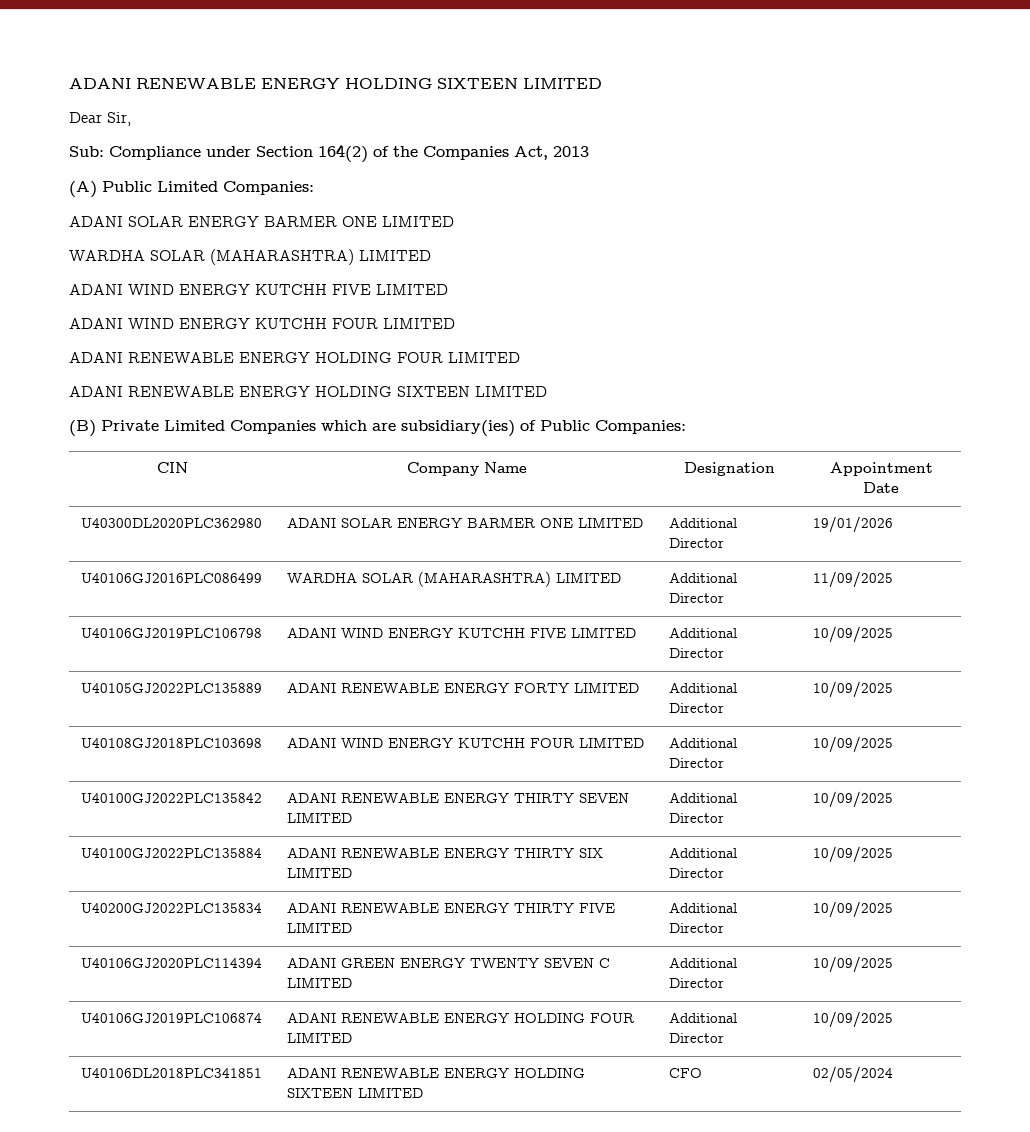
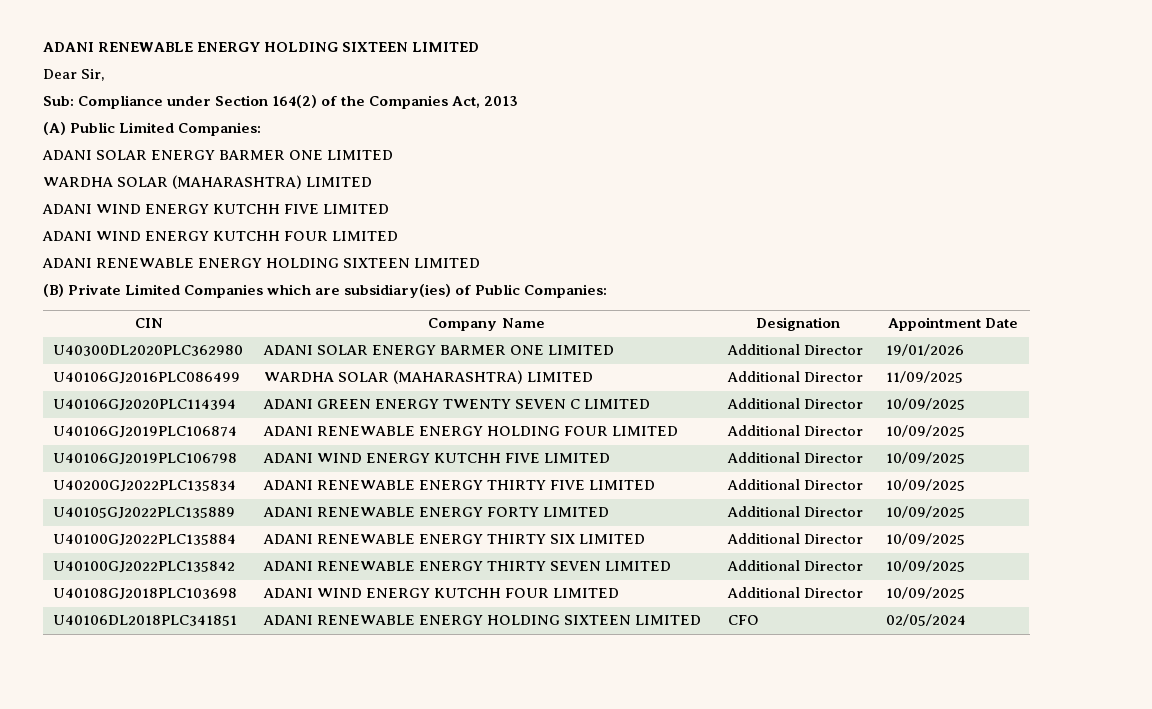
[69,352,520,363] // ADANI RENEWABLE ENERGY HOLDING FOUR LIMITED -> (399, 236) none
[81,628,263,638] [287,627,637,638] [669,627,738,638] [669,648,725,658] [813,626,894,643] [81,683,263,693] [287,682,640,693] [669,682,738,693] [669,703,725,713] [813,681,894,698] [81,738,263,748] [287,737,645,748] [669,737,738,748] [669,758,725,768] [813,736,894,753] [81,793,263,803] [287,792,630,803] [287,812,353,823] [669,792,738,803] [669,813,725,823] [813,791,894,808] [81,848,263,858] [287,847,604,858] [287,867,353,878] [669,847,738,858] [669,868,725,878] [813,846,894,863] [81,903,263,913] [287,902,616,913] [287,922,353,933] [669,902,738,913] [669,923,725,933] [813,901,894,918] // U40106GJ2019PLC106798 | ADANI WIND ENERGY KUTCHH FIVE LIMITED | Additional Director | 10/09/2025 // U40105GJ2022PLC135889 | ADANI RENEWABLE ENERGY FORTY LIMITED | Additional Director | 10/09/2025 // U40108GJ2018PLC103698 | ADANI WIND ENERGY KUTCHH FOUR LIMITED | Additional Director | 10/09/2025 // U40100GJ2022PLC135842 | ADANI RENEWABLE ENERGY THIRTY SEVEN LIMITED | Additional Director | 10/09/2025 // U40100GJ2022PLC135884 | ADANI RENEWABLE ENERGY THIRTY SIX LIMITED | Additional Director | 10/09/2025 // U40200GJ2022PLC135834 | ADANI RENEWABLE ENERGY THIRTY FIVE LIMITED | Additional Director | 10/09/2025 -> (964, 377) none
(894, 1019) none -> [53,453,238,465] [263,453,611,463] [727,452,864,463] [886,452,966,464] [53,480,237,492] [263,480,656,490] [727,479,864,490] [886,479,966,491] [53,507,236,519] [263,507,610,517] [727,506,864,517] [886,506,966,518] [53,534,237,546] [263,534,646,544] [727,533,864,544] [886,533,966,545] [53,561,236,573] [263,561,672,571] [727,560,864,571] [886,560,966,572] [53,588,238,600] [263,588,620,598] [727,587,864,598] [886,587,966,599] // U40106GJ2019PLC106798 | ADANI WIND ENERGY KUTCHH FIVE LIMITED | Additional Director | 10/09/2025 // U40200GJ2022PLC135834 | ADANI RENEWABLE ENERGY THIRTY FIVE LIMITED | Additional Director | 10/09/2025 // U40105GJ2022PLC135889 | ADANI RENEWABLE ENERGY FORTY LIMITED | Additional Director | 10/09/2025 // U40100GJ2022PLC135884 | ADANI RENEWABLE ENERGY THIRTY SIX LIMITED | Additional Director | 10/09/2025 // U40100GJ2022PLC135842 | ADANI RENEWABLE ENERGY THIRTY SEVEN LIMITED | Additional Director | 10/09/2025 // U40108GJ2018PLC103698 | ADANI WIND ENERGY KUTCHH FOUR LIMITED | Additional Director | 10/09/2025

